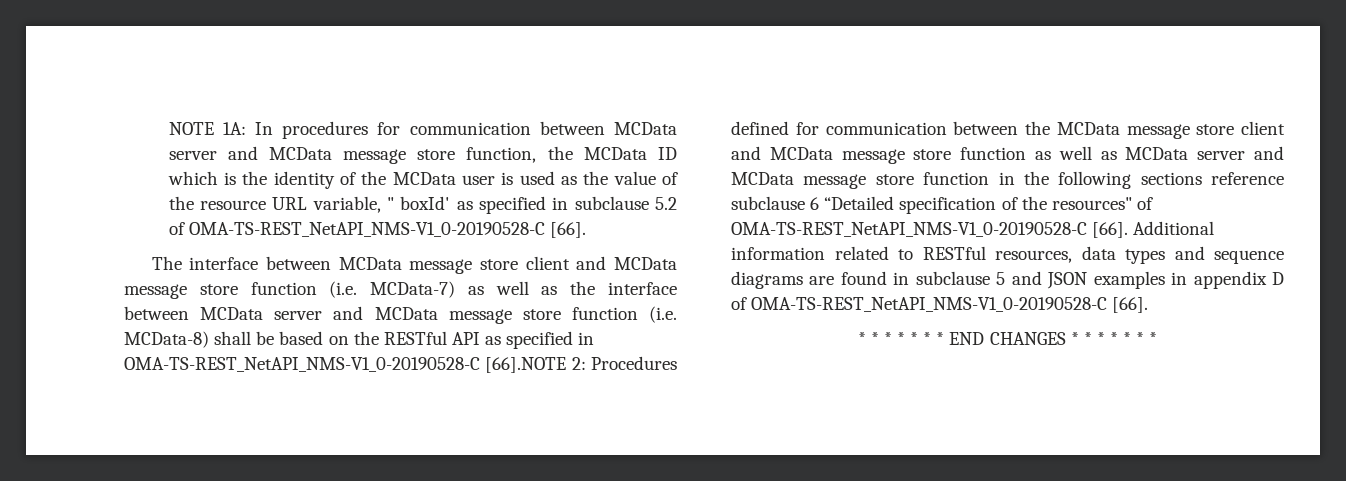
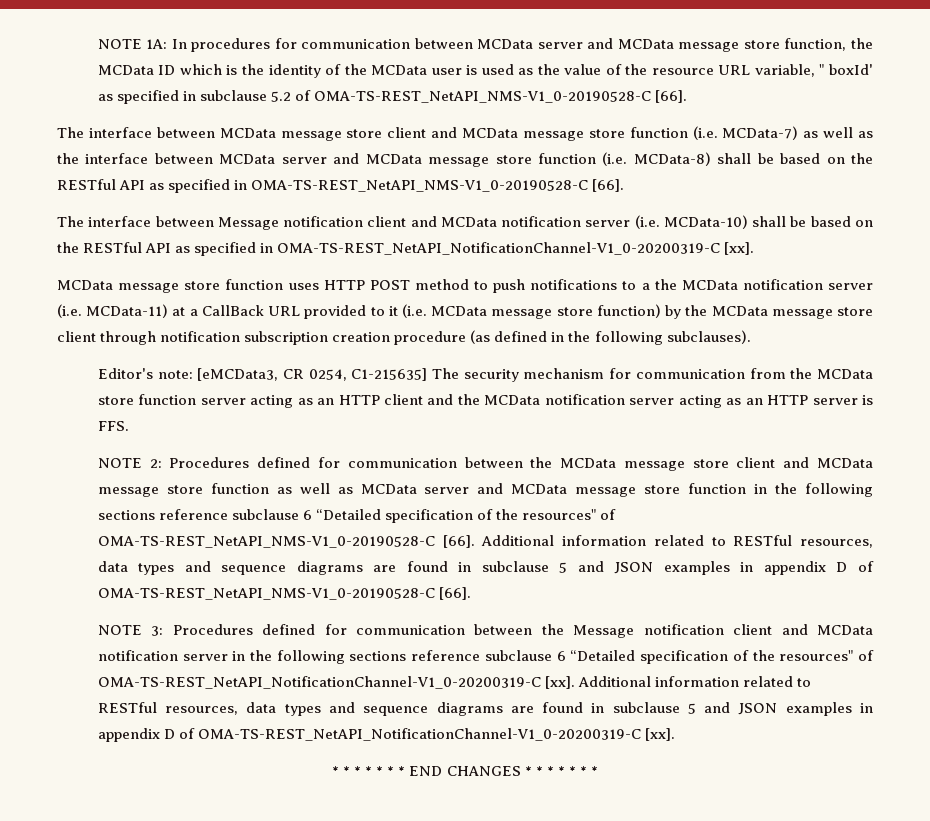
[485,357,567,373] [66].NOTE -> [592,179,625,192] [57,215,873,230] [57,242,755,256] [57,279,873,293] [57,304,873,319] [57,330,751,345] [97,368,873,382] [97,394,874,408] [97,421,129,431] [97,458,142,468] [66]. // The interface between Message notification client and MCData notification server (i.e. MCData-10) shall be based on the RESTful API as specified in OMA-TS-REST_NetAPI_NotificationChannel-V1_0-20200319-C [xx]. // MCData message store function uses HTTP POST method to push notifications to a the MCData notification server (i.e. MCData-11) at a CallBack URL provided to it (i.e. MCData message store function) by the MCData message store client through notification subscription creation procedure (as defined in the following subclauses). // Editor's note: [eMCData3, CR 0254, C1-215635] The security mechanism for communication from the MCData store function server acting as an HTTP client and the MCData notification server acting as an HTTP server is FFS. // NOTE
(1149, 305) none -> [97,624,874,638] [97,650,874,664] [97,676,812,689] [97,702,873,716] [97,728,676,742] // NOTE 3: Procedures defined for communication between the Message notification client and MCData notification server in the following sections reference subclause 6 “Detailed specification of the resources" of OMA-TS-REST_NetAPI_NotificationChannel-V1_0-20200319-C [xx]. Additional information related to RESTful resources, data types and sequence diagrams are found in subclause 5 and JSON examples in appendix D of OMA-TS-REST_NetAPI_NotificationChannel-V1_0-20200319-C [xx].

